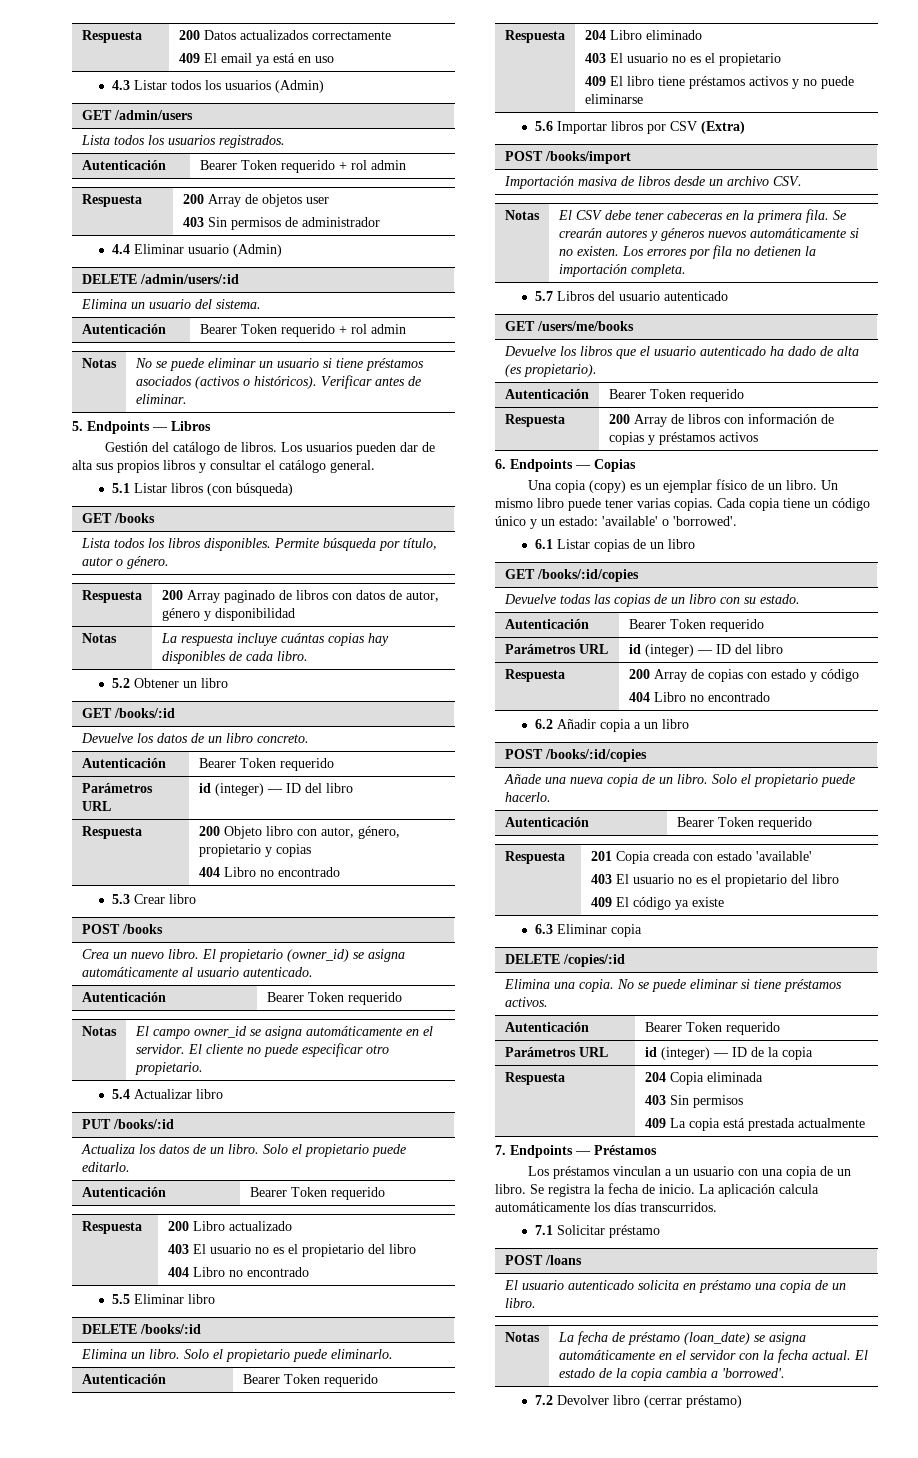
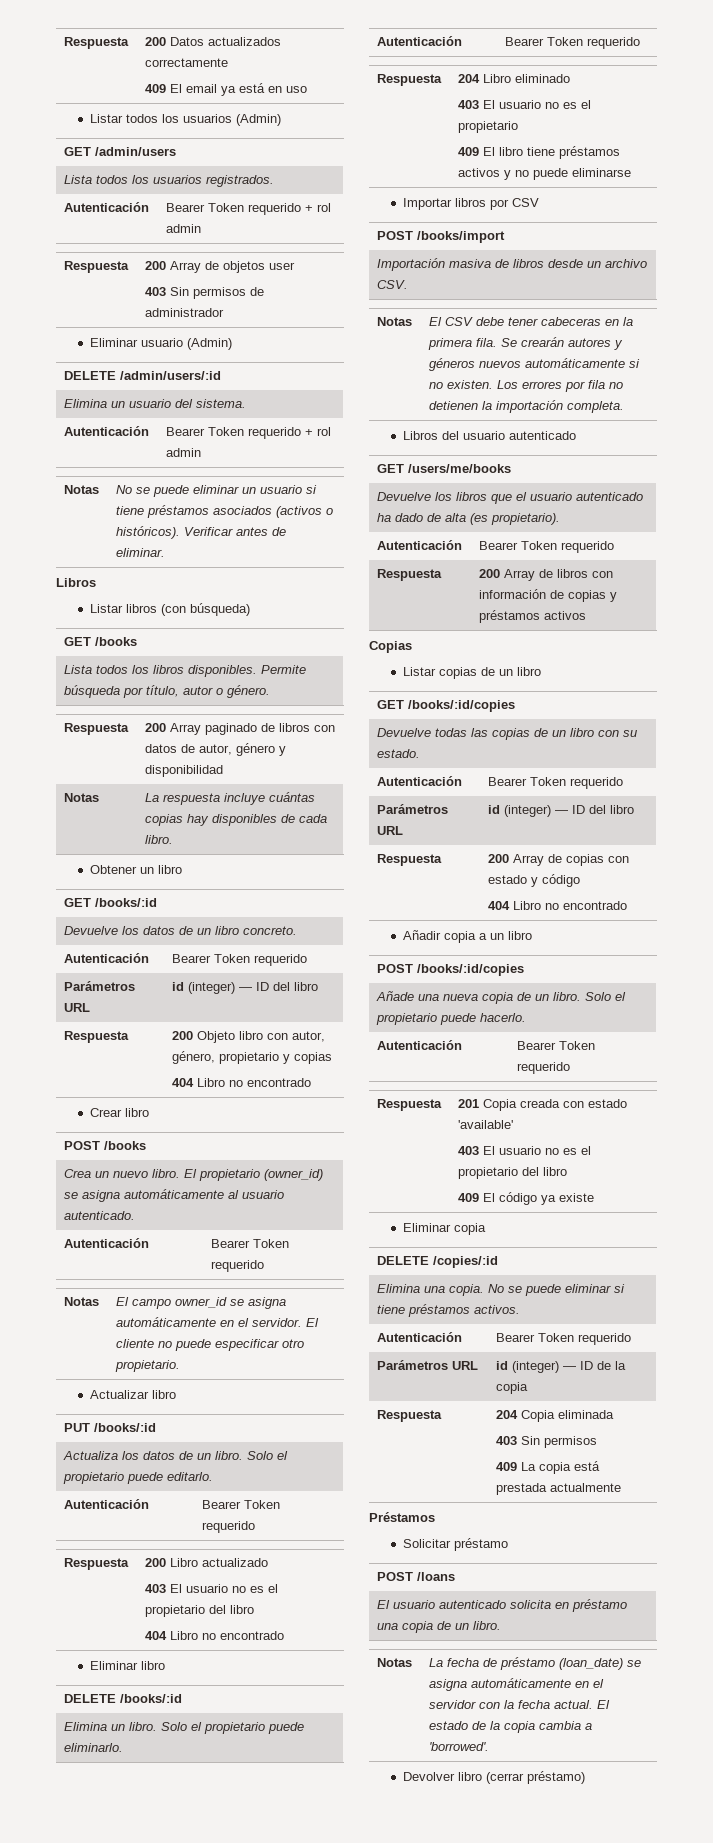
[111,80,130,90] 4.3 -> (308, 89) none
[111,244,130,254] 4.4 -> (225, 312) none
[72,421,211,434] [104,442,435,455] [72,460,375,473] [111,483,130,493] 5. Endpoints — Libros // Gestión del catálogo de libros. Los usuarios pueden dar de alta sus propios libros y consultar el catálogo general. // 5.1 -> [56,578,96,587] Libros //
[111,678,130,688] 5.2 -> (174, 839) none
[111,894,130,904] 5.3 -> (312, 1082) none
[111,1089,130,1099] 5.4 -> (181, 1366) none
[111,1294,130,1304] 5.5 -> (285, 1635) none
[534,121,553,131] 5.6 -> (632, 172) none
[700,121,745,134] (Extra) -> (539, 202) none
[534,291,553,301] 5.7 -> (625, 407) none
[495,459,636,472] [527,479,838,493] [495,498,870,511] [495,516,737,529] [534,539,553,549] 6. Endpoints — Copias // Una copia (copy) es un ejemplar físico de un libro. Un mismo libro puede tener varias copias. Cada copia tiene un código único y un estado: 'available' o 'borrowed'. // 6.1 -> [369,641,412,653] Copias //
[534,719,553,729] 6.2 -> (628, 905) none
[534,924,553,934] 6.3 -> (595, 1197) none
[495,1145,657,1158] [527,1166,851,1179] [495,1183,819,1197] [495,1202,717,1212] [534,1225,553,1235] 7. Endpoints — Préstamos // Los préstamos vinculan a un usuario con una copia de un libro. Se registra la fecha de inicio. La aplicación calcula automáticamente los días transcurridos. // 7.1 -> [369,1512,435,1522] Préstamos //
[534,1395,553,1405] 7.2 -> (490, 1746) none

